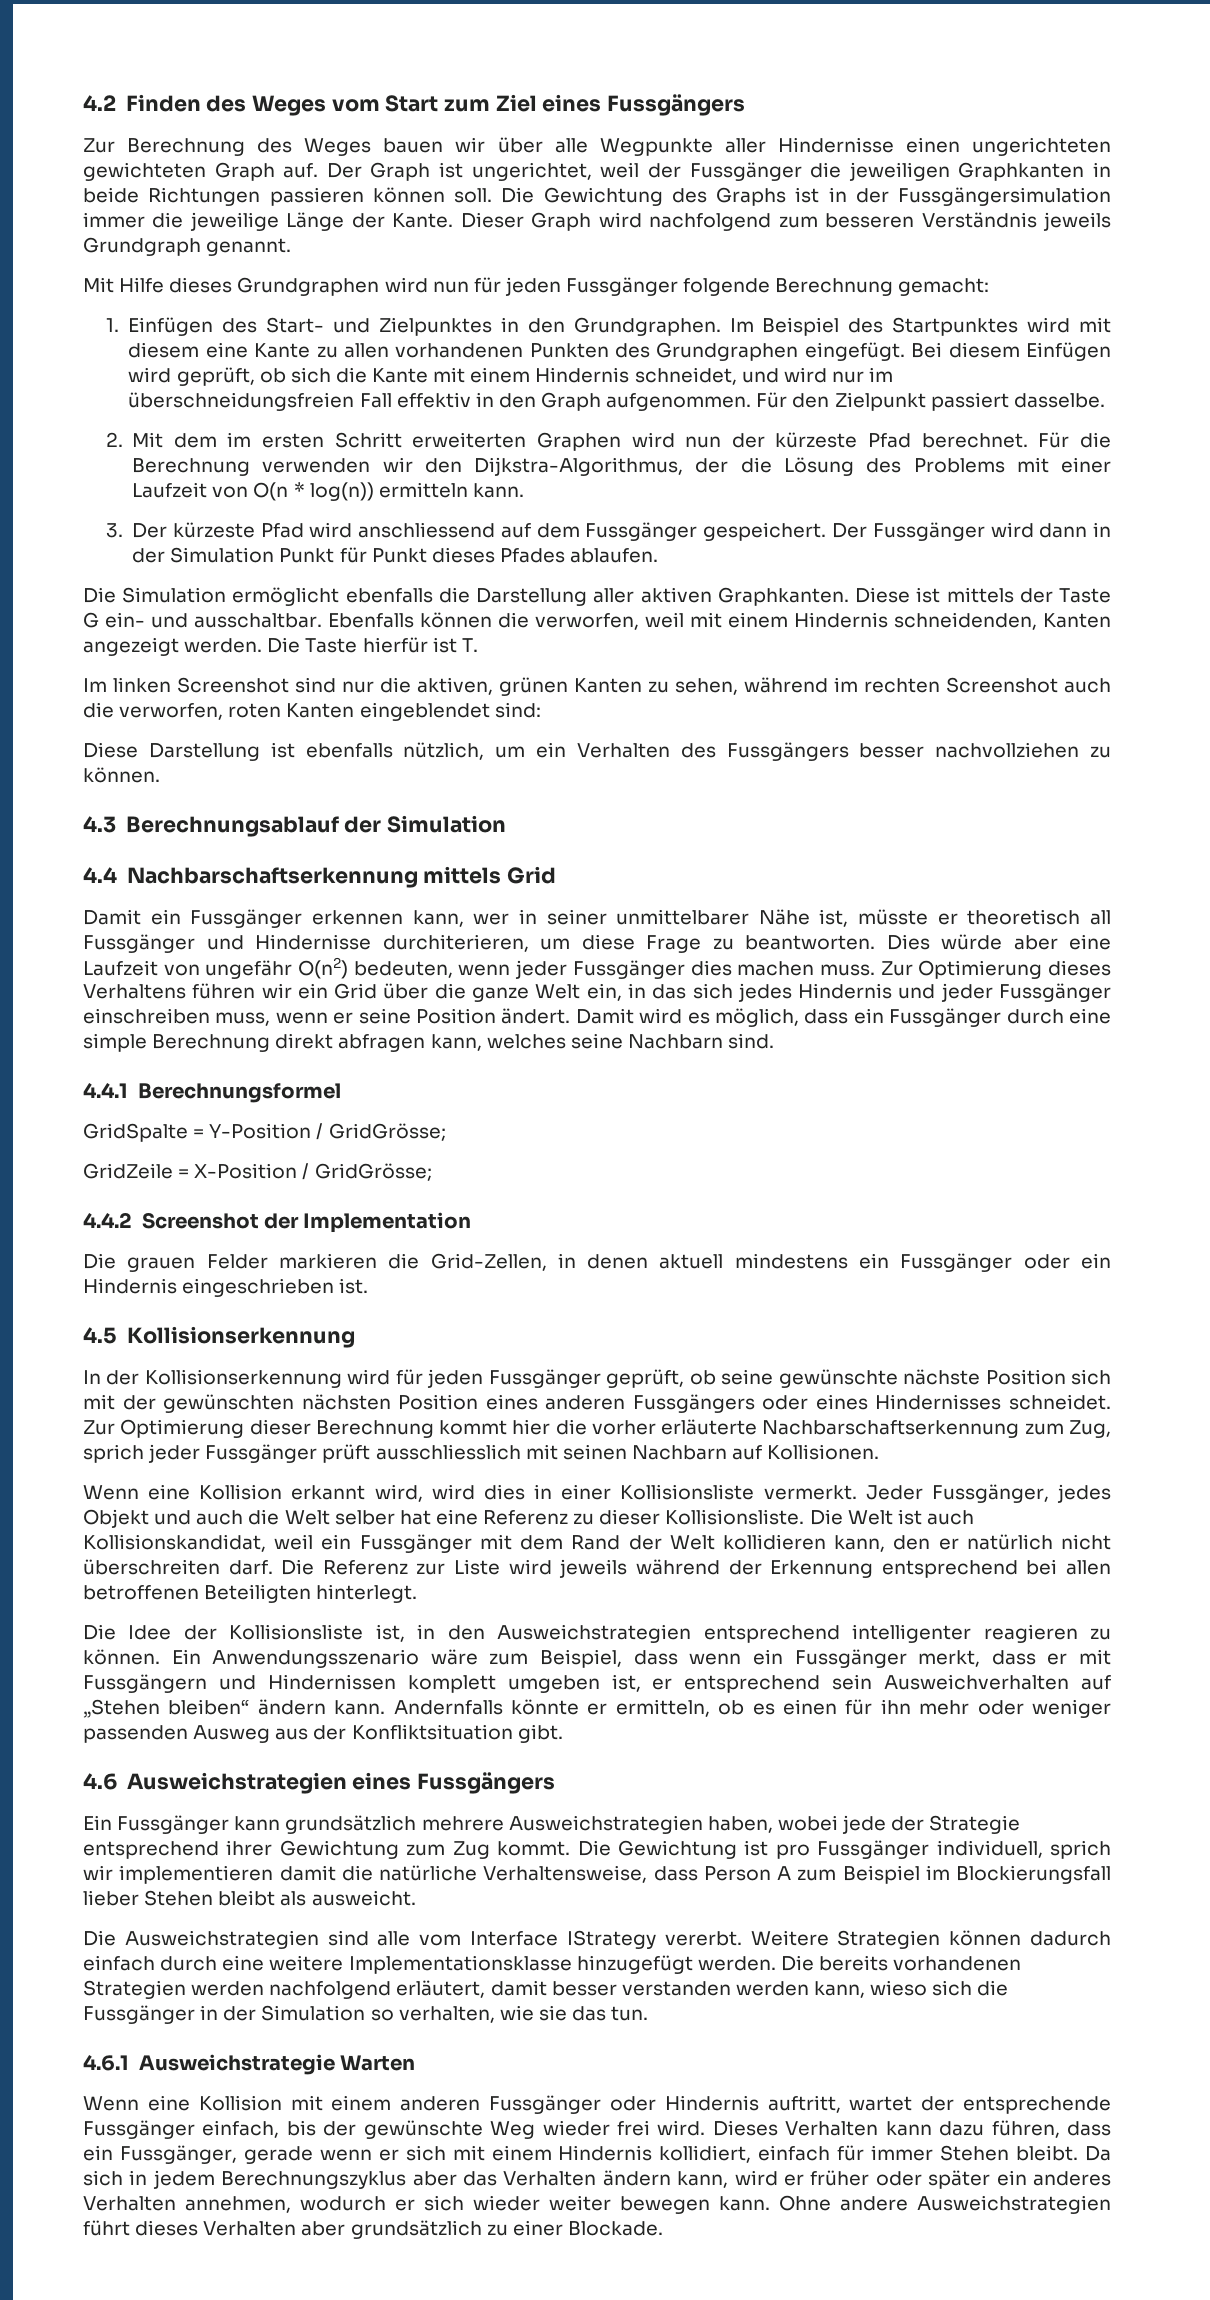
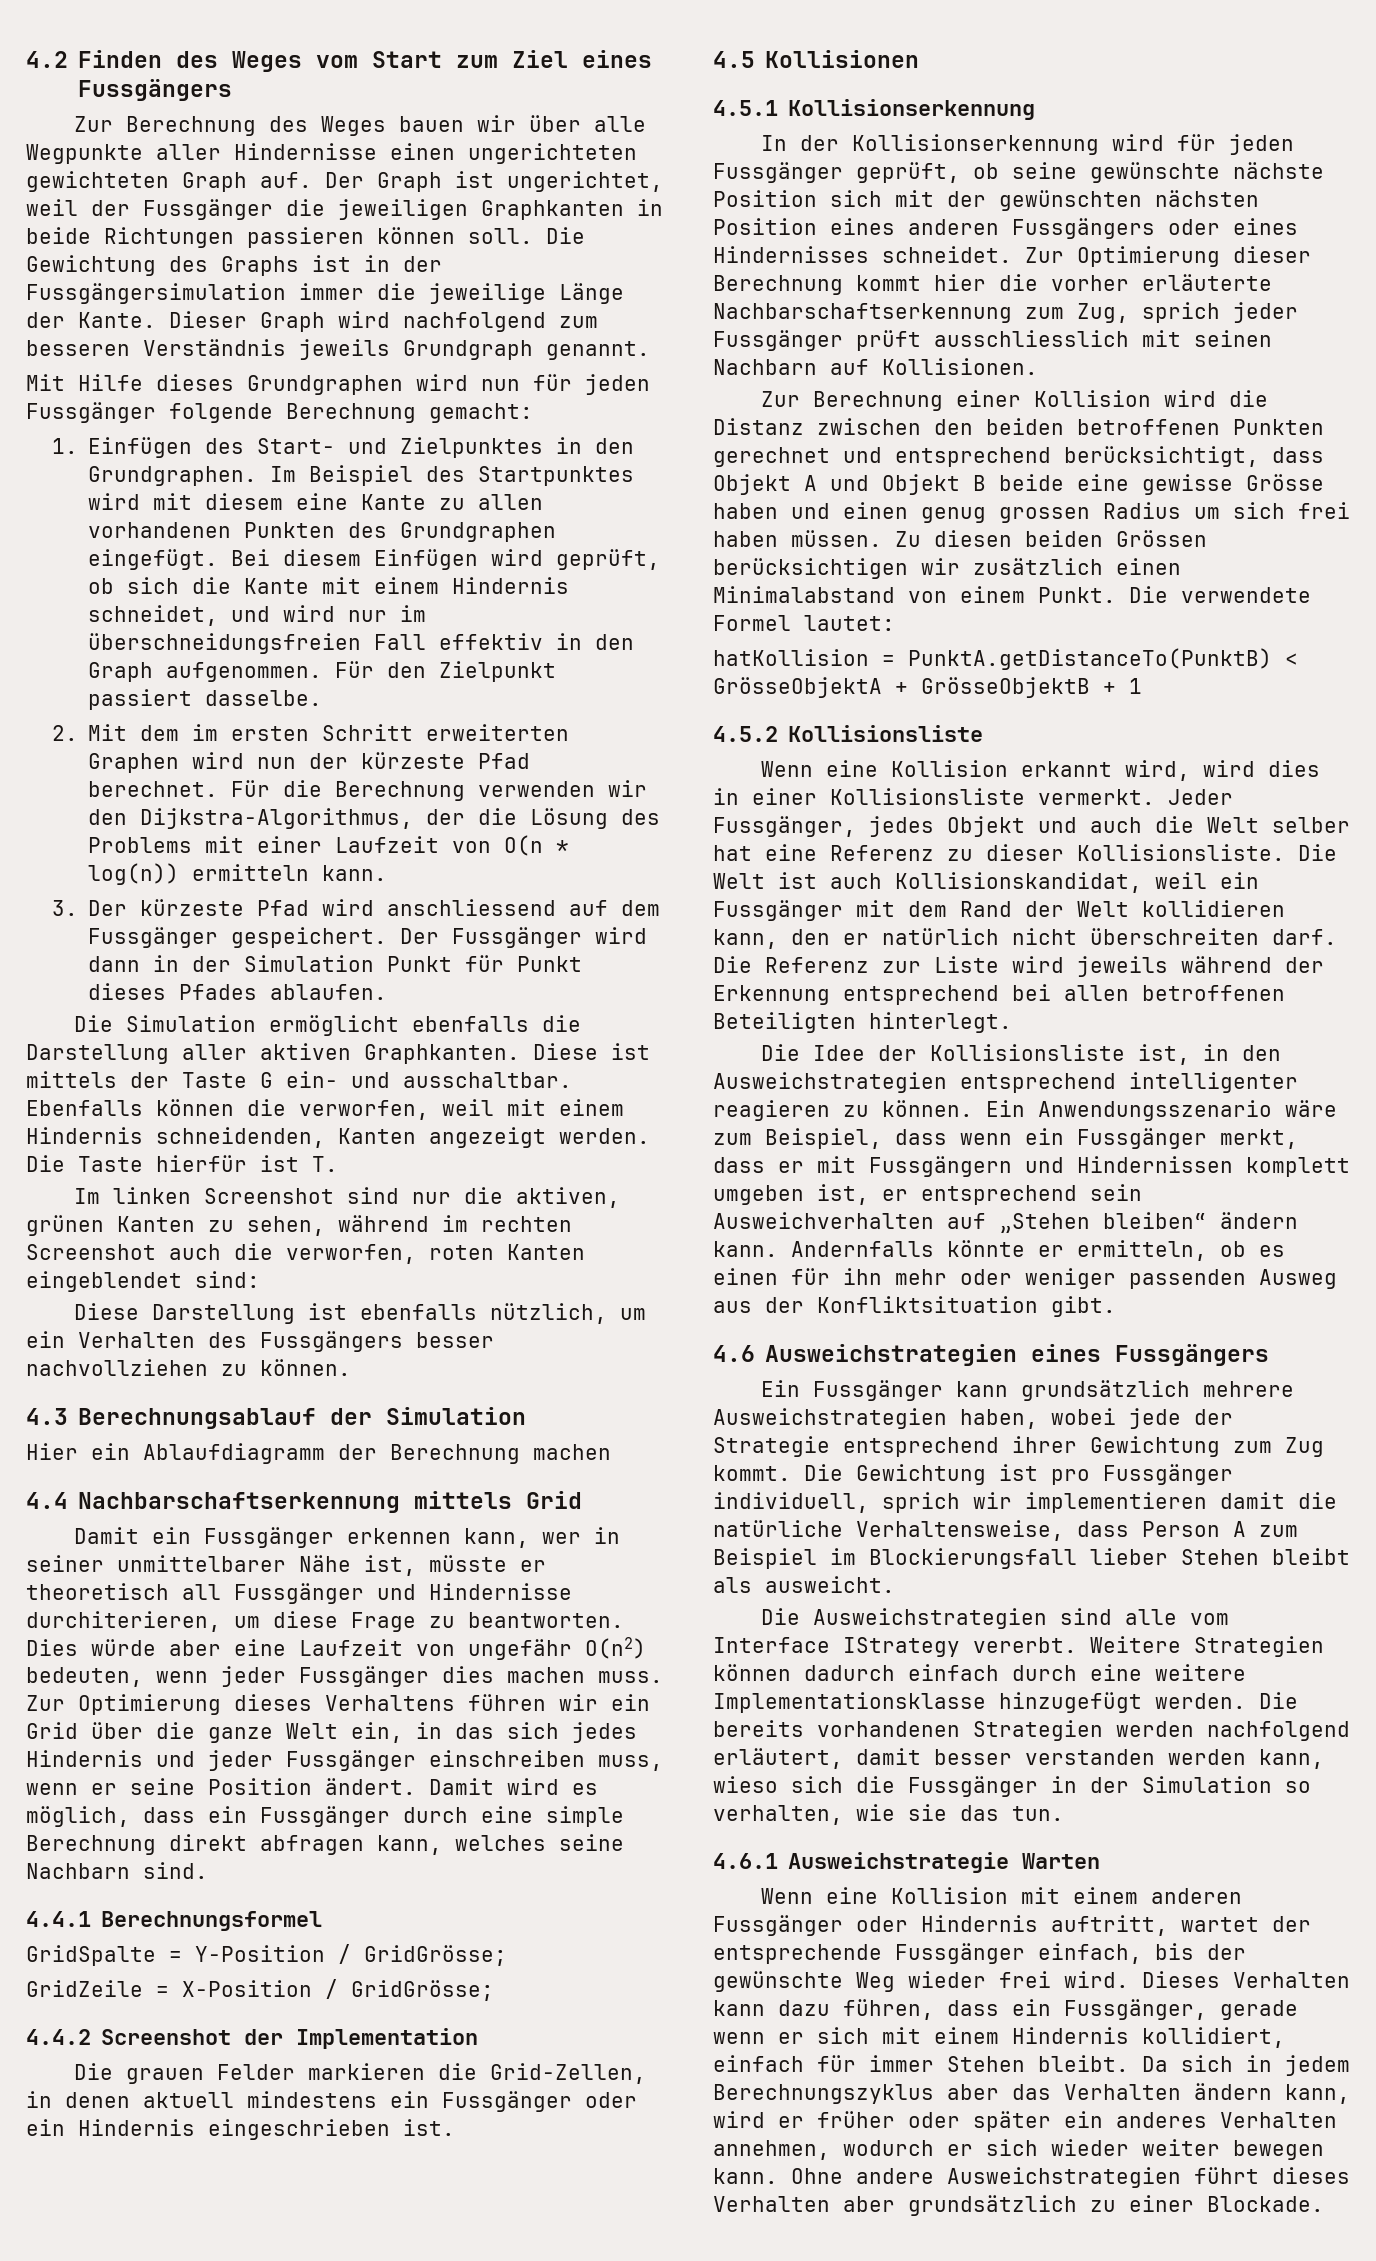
(506, 824) none -> [26,1443,611,1464] // Hier ein Ablaufdiagramm der Berechnung machen
(117, 1335) none -> [765,50,920,68] [713,100,778,116] Kollisionen // 4.5.1
(880, 1452) none -> [761,390,1269,411] [713,418,1324,435] [713,446,1324,467] [713,474,1324,495] [713,502,1350,523] [713,530,1207,547] [713,558,1181,579] [713,586,1311,603] [713,615,895,631] [713,648,1298,670] [713,677,1142,698] [713,725,984,742] // Zur Berechnung einer Kollision wird die Distanz zwischen den beiden betroffenen Punkten gerechnet und entsprechend berücksichtigt, dass Objekt A und Objekt B beide eine gewisse Grösse haben und einen genug grossen Radius um sich frei haben müssen. Zu diesen beiden Grössen berücksichtigen wir zusätzlich einen Minimalabstand von einem Punkt. Die verwendete Formel lautet: // hatKollision = PunktA.getDistanceTo(PunktB) < GrösseObjektA + GrösseObjektB + 1 // 4.5.2 Kollisionsliste

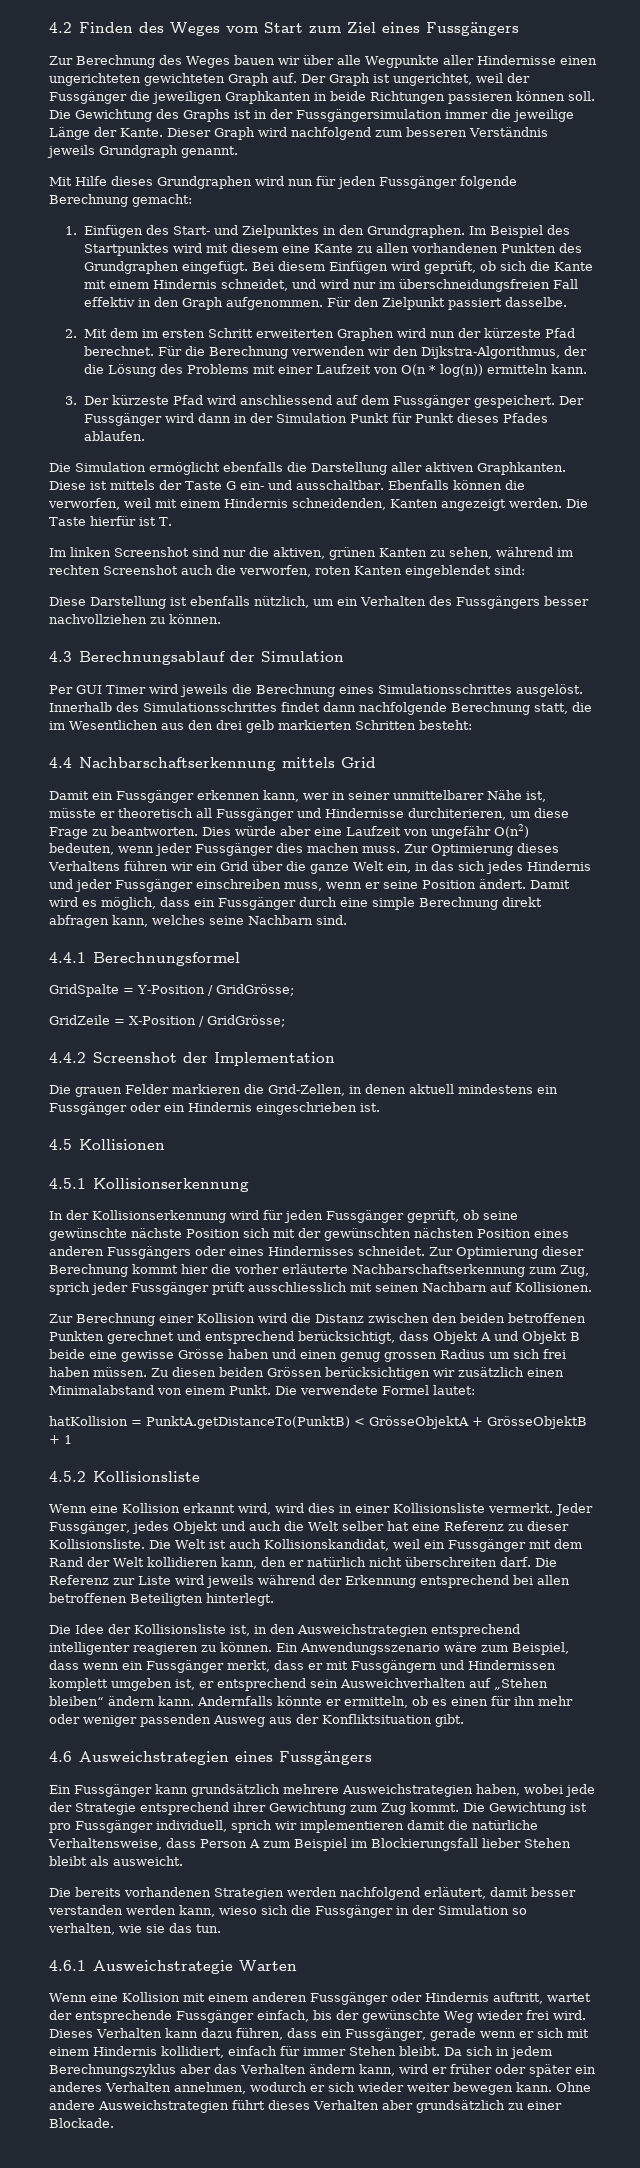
[26,1443,611,1464] Hier ein Ablaufdiagramm der Berechnung machen -> [49,684,583,697] [49,702,592,715] [49,720,472,733] Per GUI Timer wird jeweils die Berechnung eines Simulationsschrittes ausgelöst. Innerhalb des Simulationsschrittes findet dann nachfolgende Berechnung statt, die im Wesentlichen aus den drei gelb markierten Schritten besteht:
[813,1608,1230,1629] [713,1636,1324,1657] [713,1664,1246,1681] [713,1692,1298,1713] Ausweichstrategien sind alle vom Interface IStrategy vererbt. Weitere Strategien können dadurch einfach durch eine weitere Implementationsklasse hinzugefügt werden. Die -> (71, 1892) none

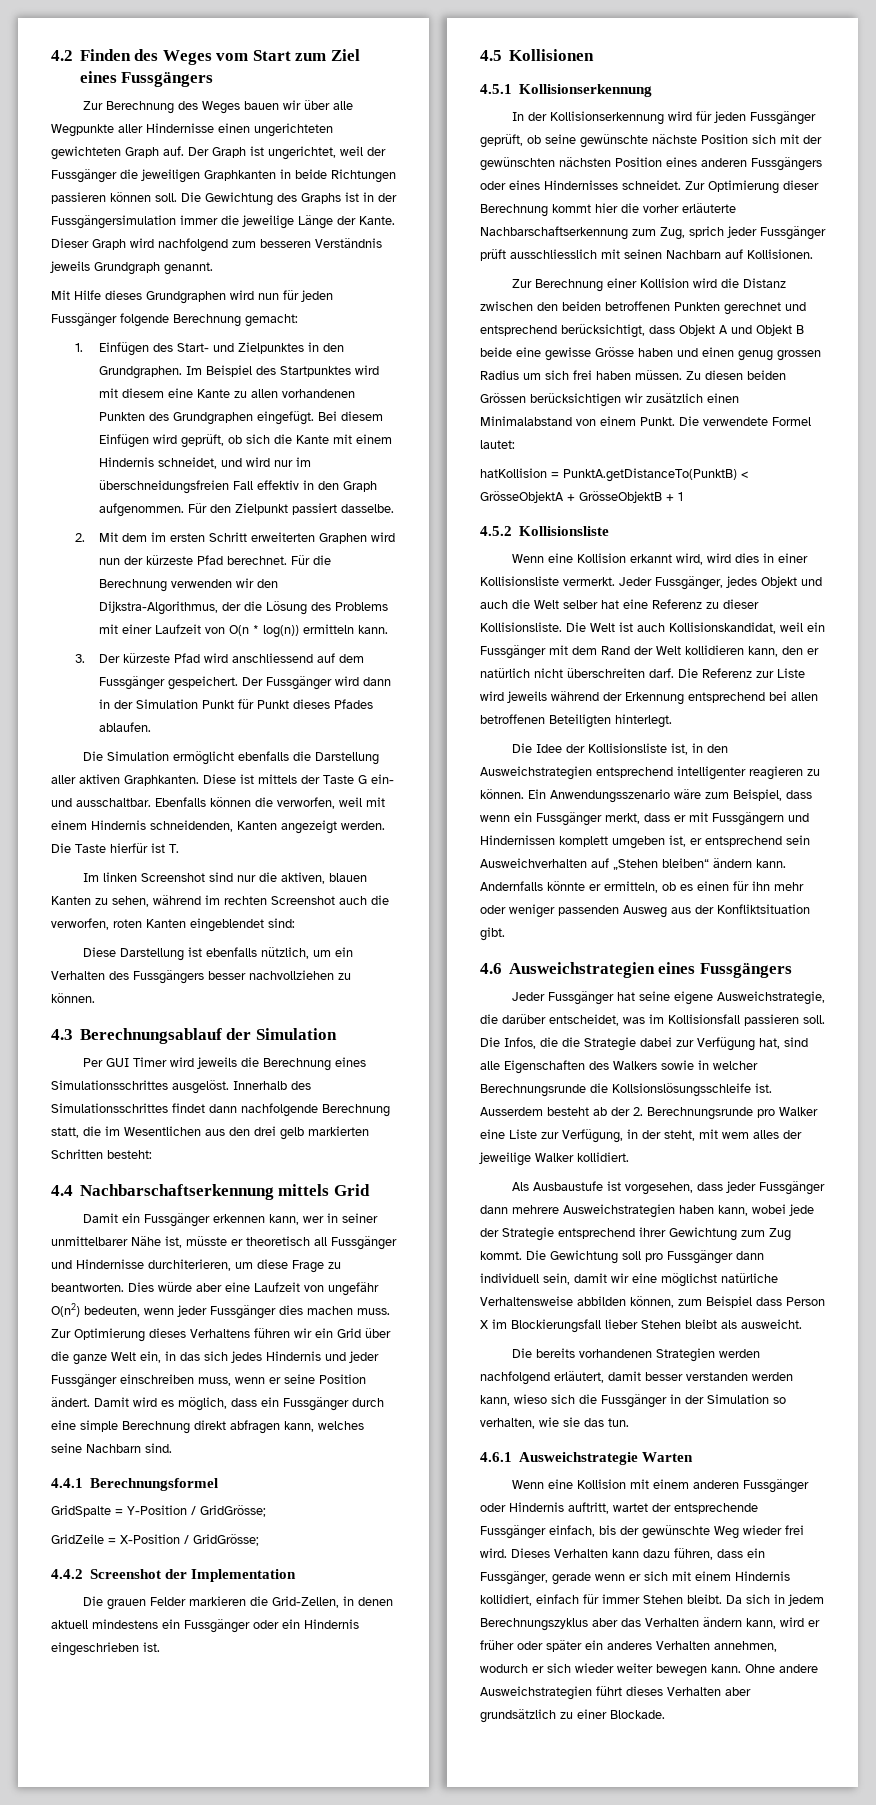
[329,547,376,560] grünen -> [328,873,367,882] blauen
[49,1784,520,1797] Ein Fussgänger kann grundsätzlich mehrere Ausweichstrategien haben, -> [511,991,825,1005] [480,1014,825,1026] [480,1037,808,1051] [480,1060,758,1074] [480,1083,772,1097] [480,1107,818,1120] [480,1129,802,1143] [479,1152,629,1166] [511,1181,825,1195] [480,1204,748,1218] Jeder Fussgänger hat seine eigene Ausweichstrategie, die darüber entscheidet, was im Kollisionsfall passieren soll. Die Infos, die die Strategie dabei zur Verfügung hat, sind alle Eigenschaften des Walkers sowie in welcher Berechnungsrunde die Kollsionslösungsschleife ist. Ausserdem besteht ab der 2. Berechnungsrunde pro Walker eine Liste zur Verfügung, in der steht, mit wem alles der jeweilige Walker kollidiert. // Als Ausbaustufe ist vorgesehen, dass jeder Fussgänger dann mehrere Ausweichstrategien haben kann,
[570,1803,587,1812] ist -> [622,1251,641,1260] soll
[156,1820,538,1833] [48,1838,347,1851] individuell, sprich wir implementieren damit die natürliche Verhaltensweise, dass Person A zum Beispiel -> [736,1251,764,1260] [480,1273,778,1287] [480,1296,825,1308] [480,1320,488,1329] dann individuell sein, damit wir eine möglichst natürliche Verhaltensweise abbilden können, zum Beispiel dass Person X

